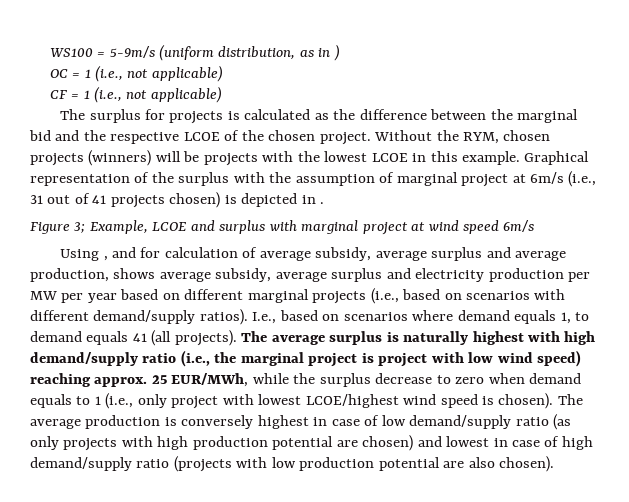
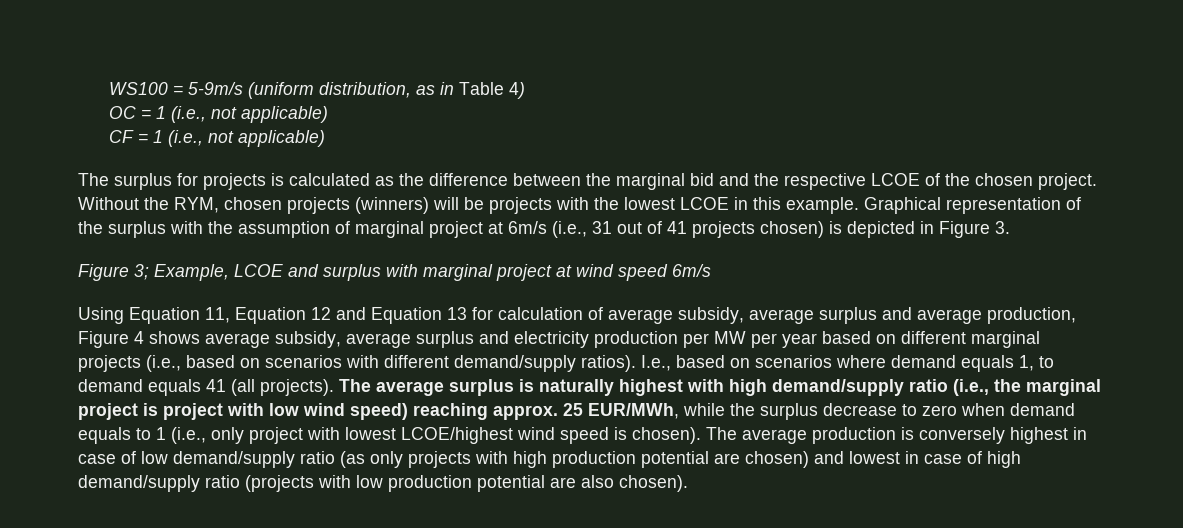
[333,44,340,61] ) -> [458,82,525,99] Table 4)
[320,202,325,204] . -> [939,221,1010,238] Figure 3.
[103,247,136,261] , and -> [129,307,467,324] Equation 11, Equation 12 and Equation 13
(109, 275) none -> [78,331,144,348] Figure 4

